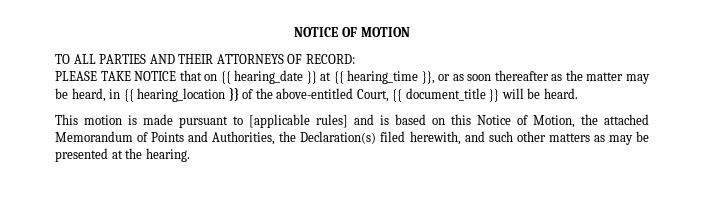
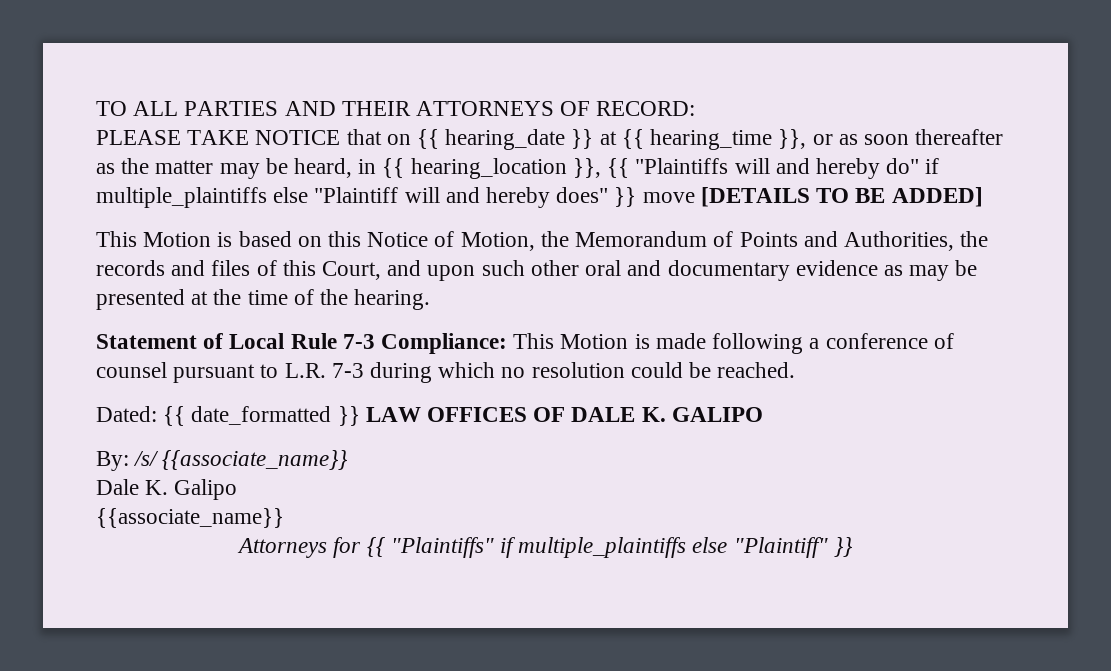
[294,27,410,37] NOTICE OF MOTION // -> (96, 108) none
[228,87,578,102] [55,114,374,128] }} of the above-entitled Court, {{ document_title }} will be heard. // This motion is made pursuant to [applicable rules] and -> [572,158,940,179] [96,187,983,208] [96,231,212,247] }}, {{ "Plaintiffs will and hereby do" if multiple_plaintiffs else "Plaintiff will and hereby does" }} move [DETAILS TO BE ADDED] // This Motion
[604,114,649,125] attached -> (569, 239) none
[300,131,590,145] Declaration(s) filed herewith, and such other matters -> [96,260,878,281] records and files of this Court, and upon such other oral and documentary evidence
[145,148,190,162] hearing. -> [247,289,431,310] [96,333,954,354] [96,362,796,383] [96,406,763,426] [96,450,348,471] [96,479,238,500] [96,508,284,528] [237,537,852,558] time of the hearing. // Statement of Local Rule 7-3 Compliance: This Motion is made following a conference of counsel pursuant to L.R. 7-3 during which no resolution could be reached. // Dated: {{ date_formatted }} LAW OFFICES OF DALE K. GALIPO // By: /s/ {{associate_name}} // Dale K. Galipo // {{associate_name}} // Attorneys for {{ "Plaintiffs" if multiple_plaintiffs else "Plaintiff" }}

